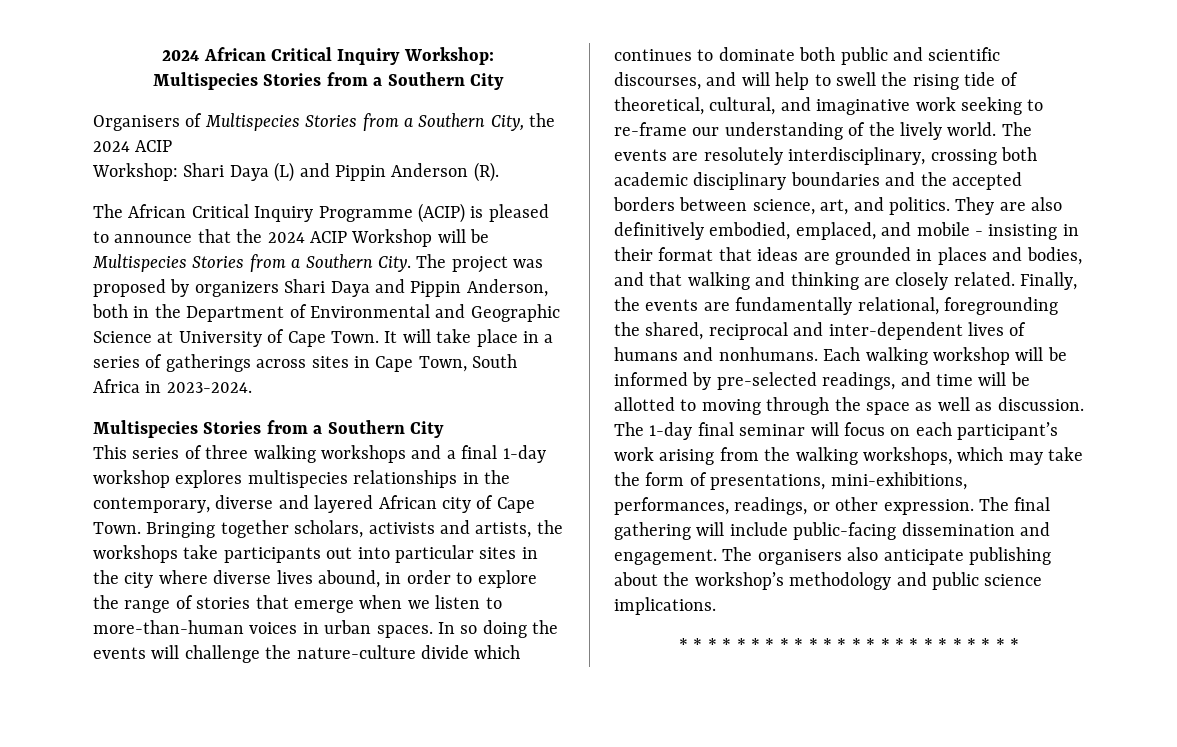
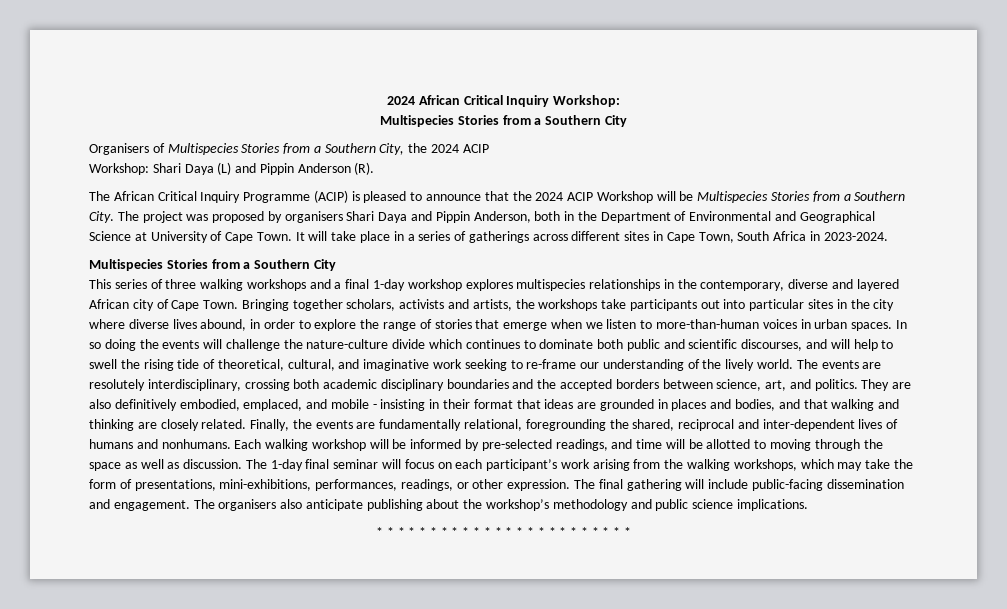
[194,281,279,297] organizers -> [284,211,343,223] organisers
[470,304,560,322] Geographic -> [799,211,875,223] Geographical
(307, 363) none -> [571,231,621,241] different

